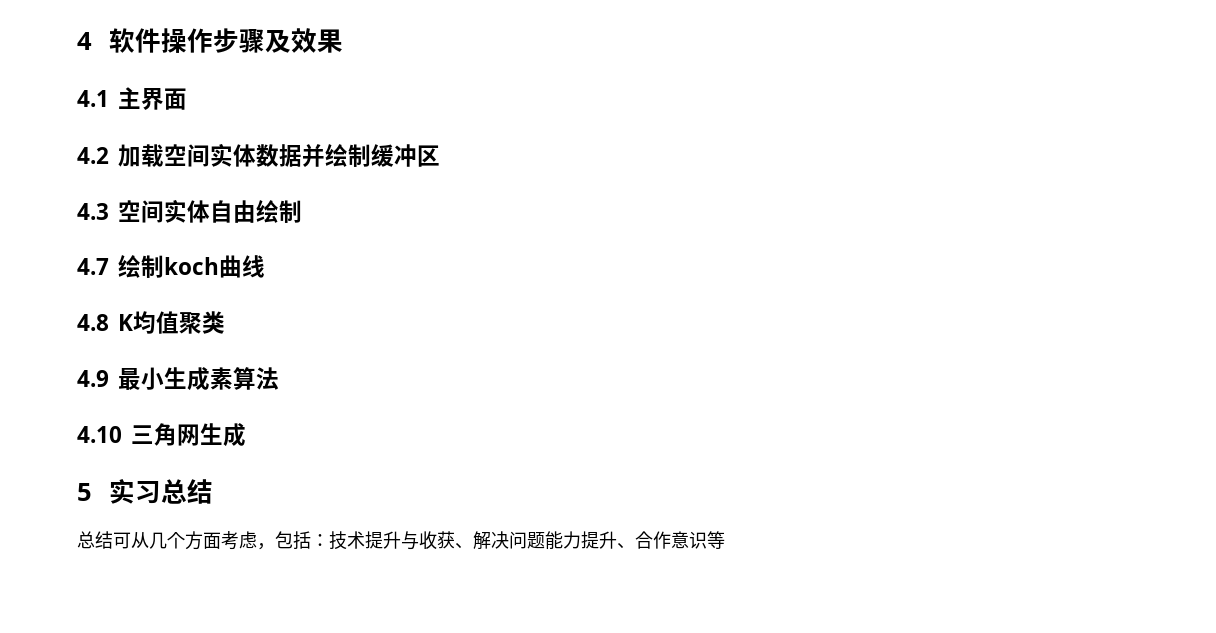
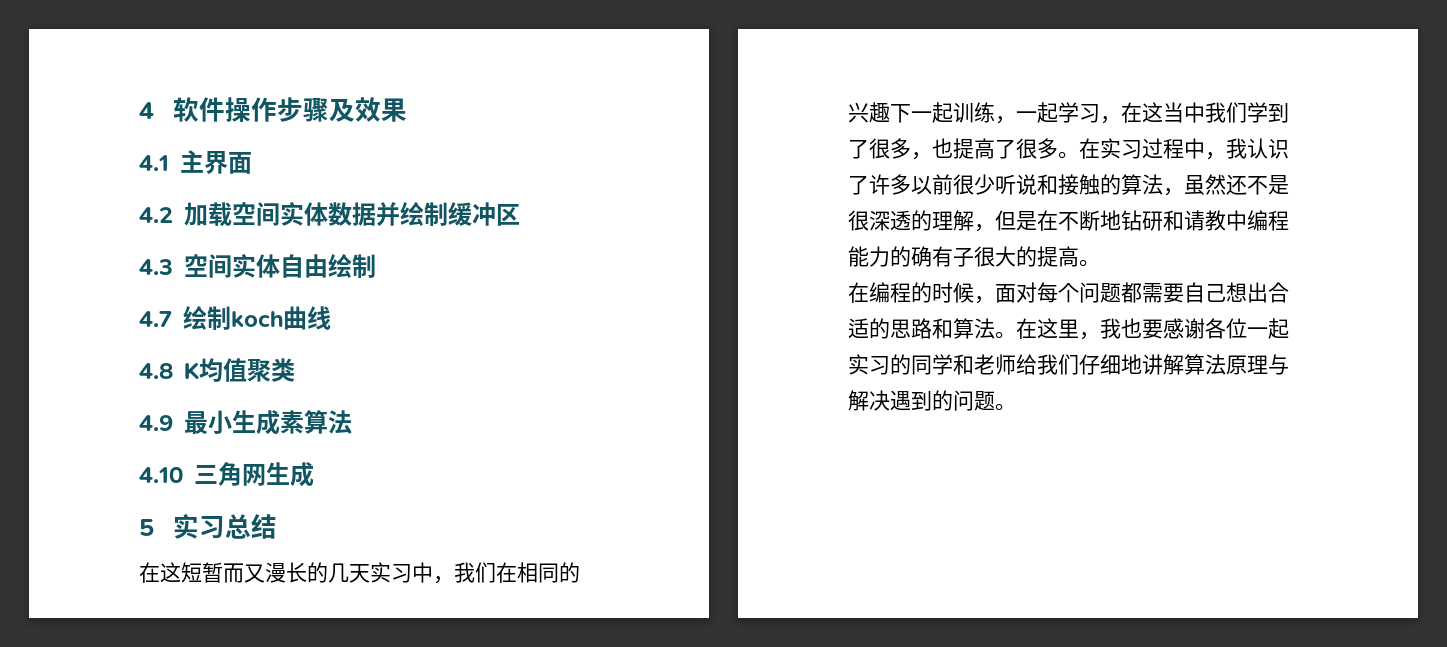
[77,531,725,550] 总结可从几个方面考虑，包括：技术提升与收获、解决问题能力提升、合作意识等 -> [139,562,580,584] [848,102,1289,124] [848,138,1289,160] [848,174,1289,196] [848,210,1289,232] [848,246,1100,267] [848,282,1289,304] [848,318,1289,340] [848,354,1289,375] [848,390,1016,411] 在这短暂而又漫长的几天实习中，我们在相同的兴趣下一起训练，一起学习，在这当中我们学到了很多，也提高了很多。在实习过程中，我认识了许多以前很少听说和接触的算法，虽然还不是很深透的理解，但是在不断地钻研和请教中编程能力的确有子很大的提高。 // 在编程的时候，面对每个问题都需要自己想出合适的思路和算法。在这里，我也要感谢各位一起实习的同学和老师给我们仔细地讲解算法原理与解决遇到的问题。

